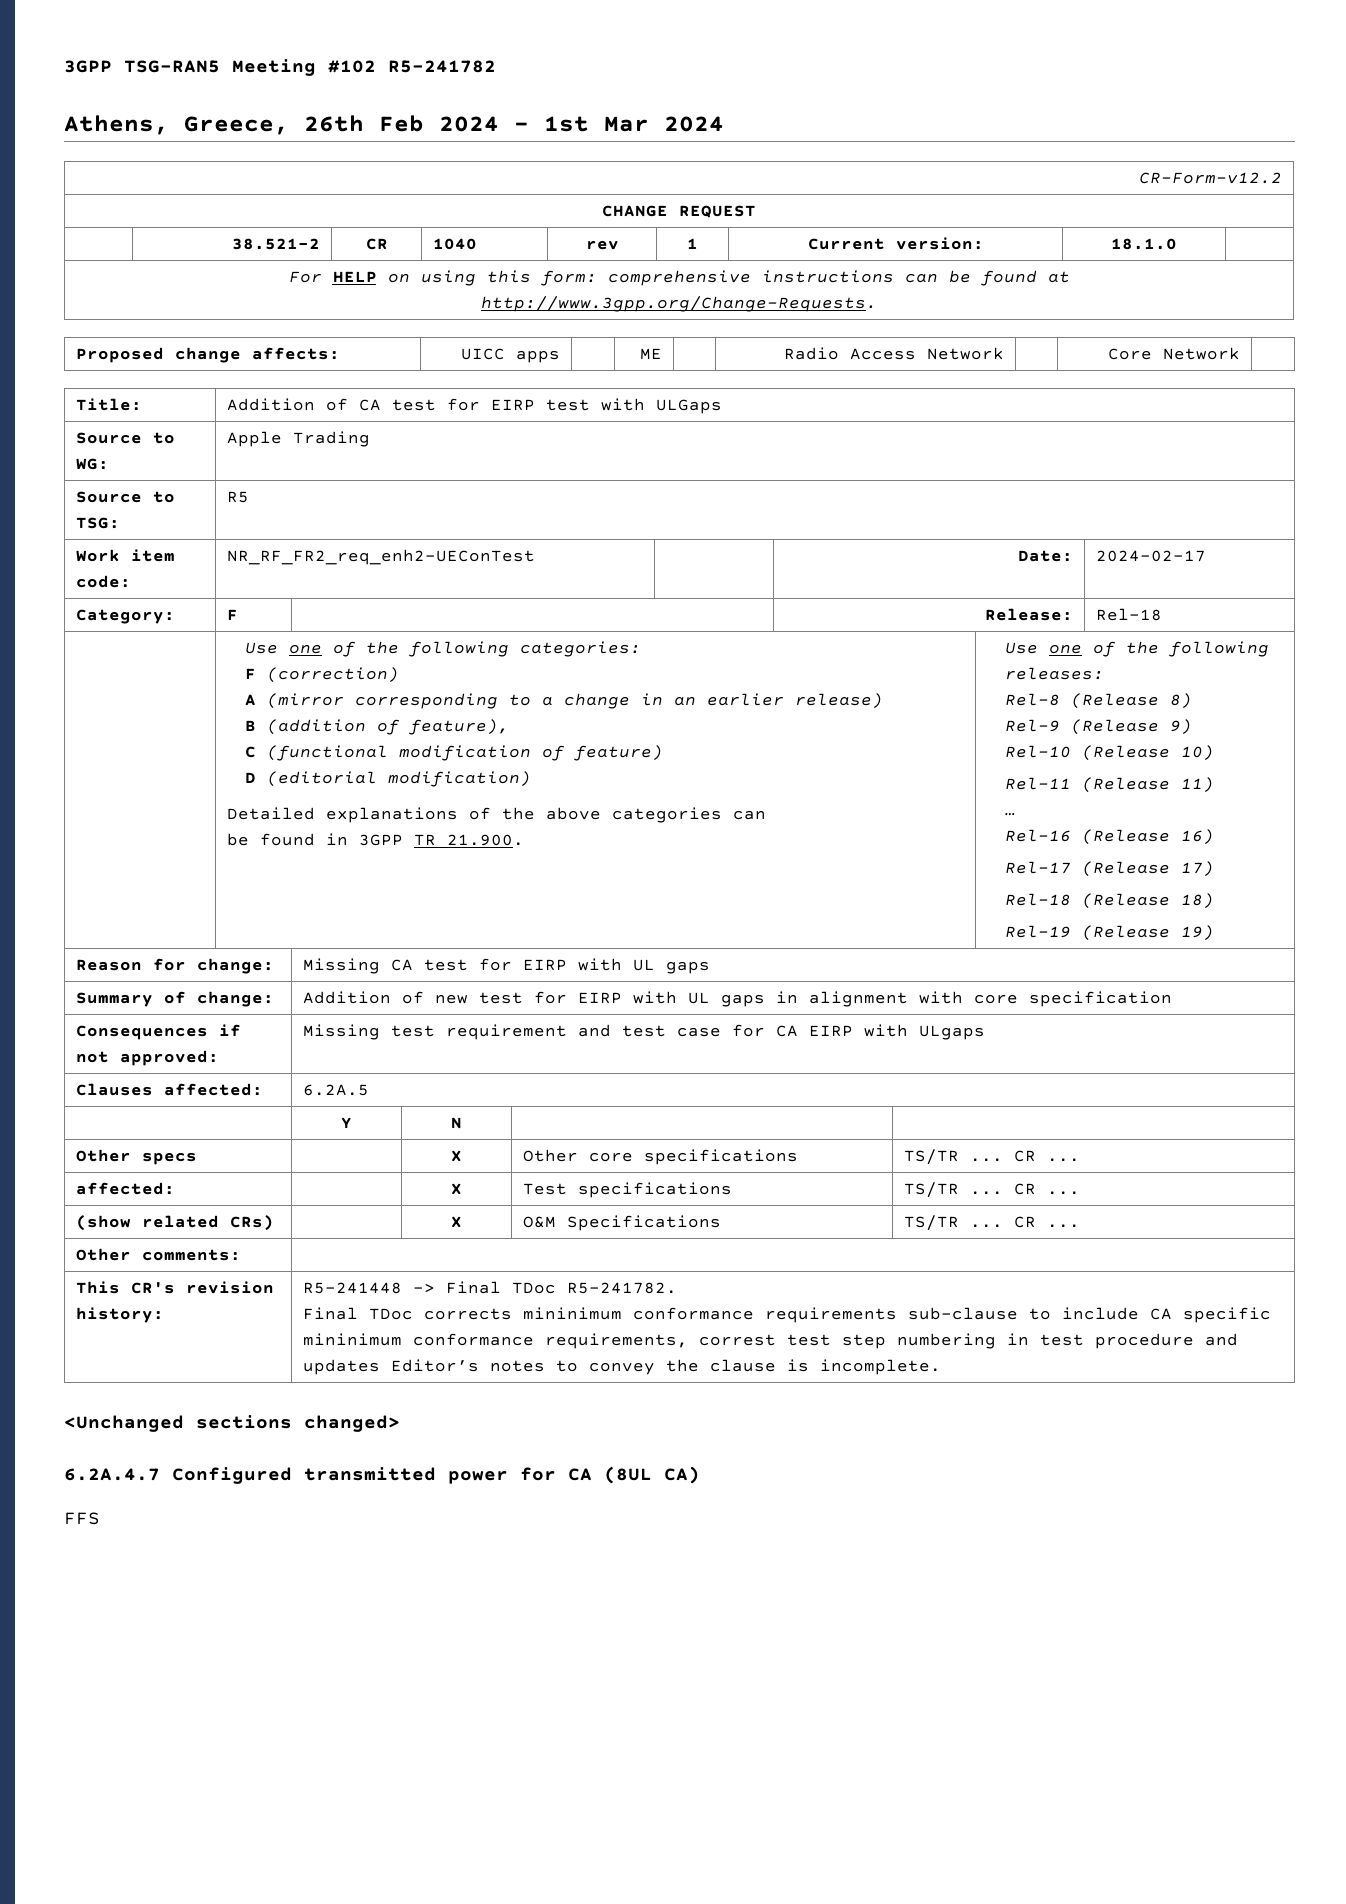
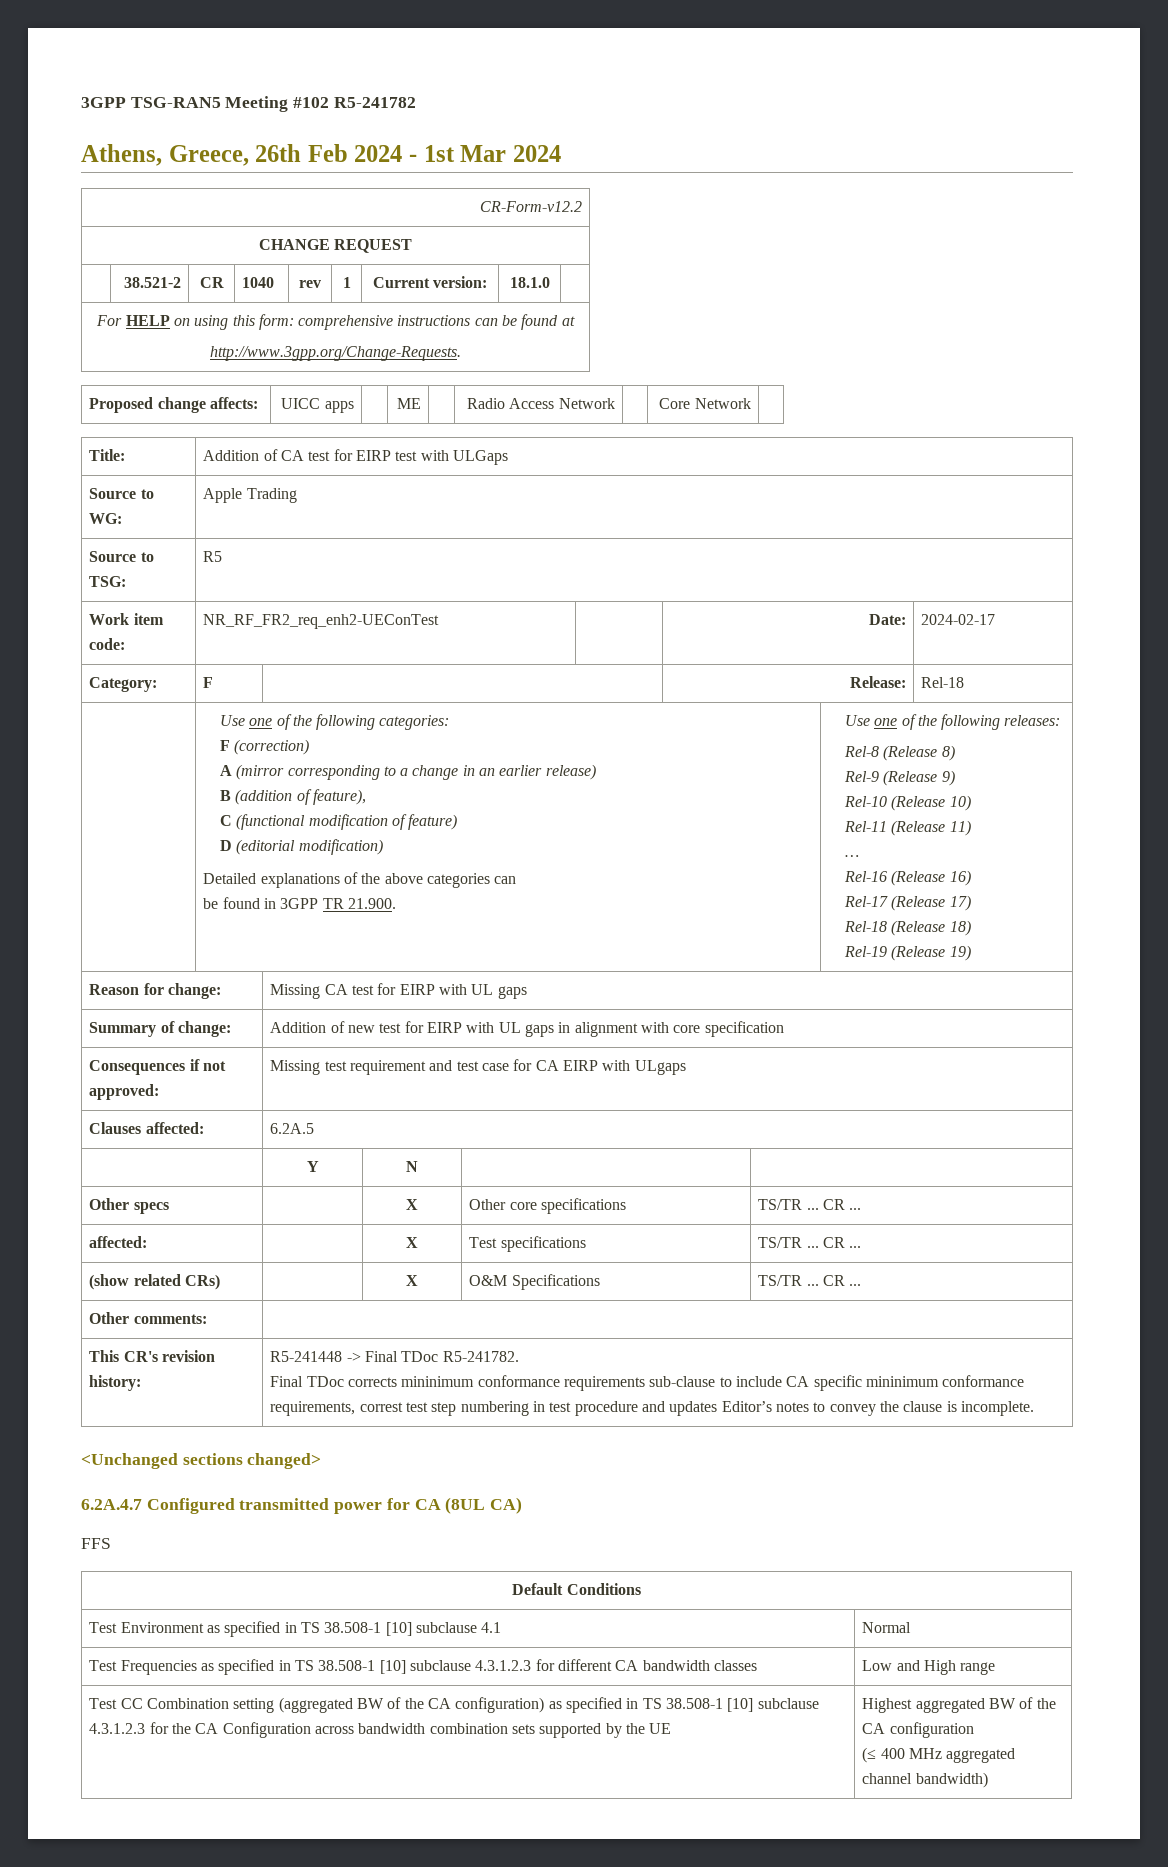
(100, 1518) none -> [512,1583,641,1595] [89,1621,502,1637] [862,1622,912,1633] [89,1659,757,1675] [862,1660,996,1675] [89,1697,819,1713] [89,1722,672,1738] [862,1697,1056,1713] [862,1722,974,1738] [862,1747,1016,1763] [862,1772,988,1788] // Default Conditions // Test Environment as specified in TS 38.508-1 [10] subclause 4.1 | Normal // Test Frequencies as specified in TS 38.508-1 [10] subclause 4.3.1.2.3 for different CA bandwidth classes | Low and High range // Test CC Combination setting (aggregated BW of the CA configuration) as specified in TS 38.508-1 [10] subclause 4.3.1.2.3 for the CA Configuration across bandwidth combination sets supported by the UE | Highest aggregated BW of the CA configuration // (≤ 400 MHz aggregated channel bandwidth)

